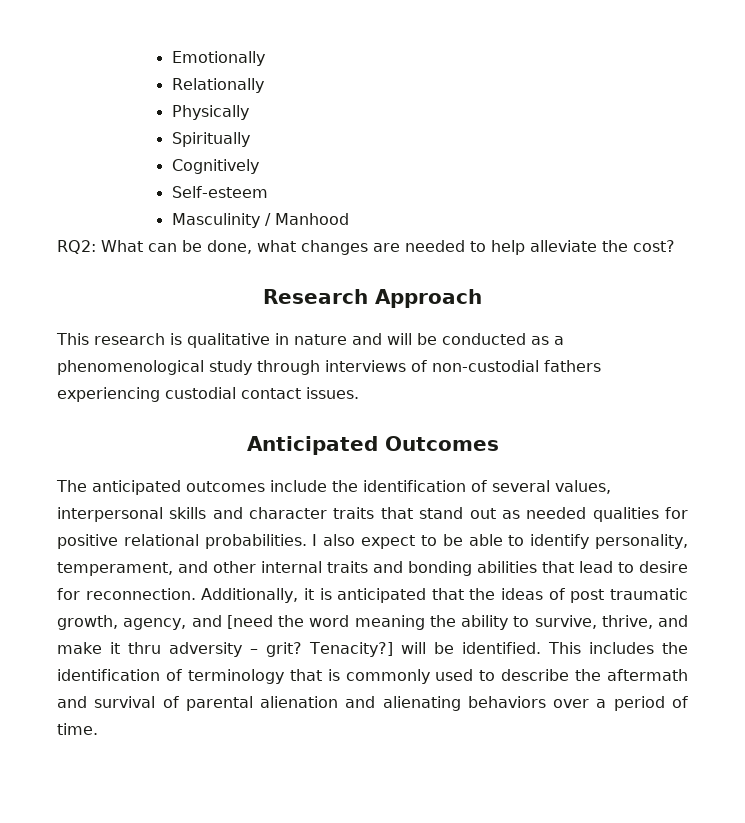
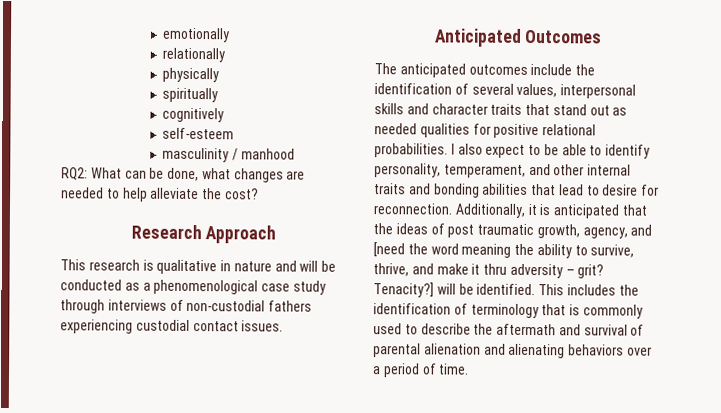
[171,51,265,66] [171,78,264,93] [171,105,249,120] [171,132,250,147] [171,159,259,174] [171,186,268,198] [171,213,349,228] Emotionally // Relationally // Physically // Spiritually // Cognitively // Self-esteem // Masculinity / Manhood -> [162,27,231,43] [162,47,226,63] [162,67,220,83] [162,87,219,103] [162,107,225,123] [162,127,235,140] [162,147,295,163] emotionally // relationally // physically // spiritually // cognitively // self-esteem // masculinity / manhood
(204, 367) none -> [261,283,291,292] case

